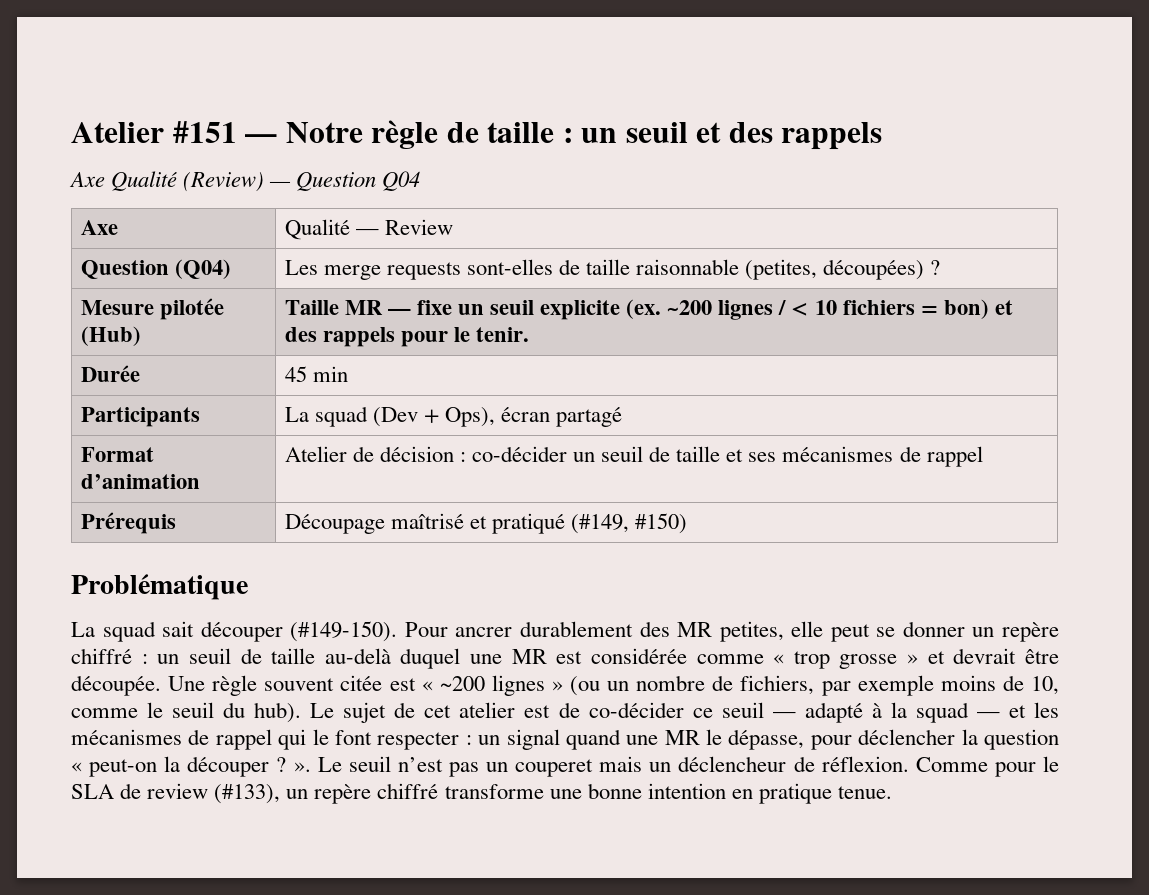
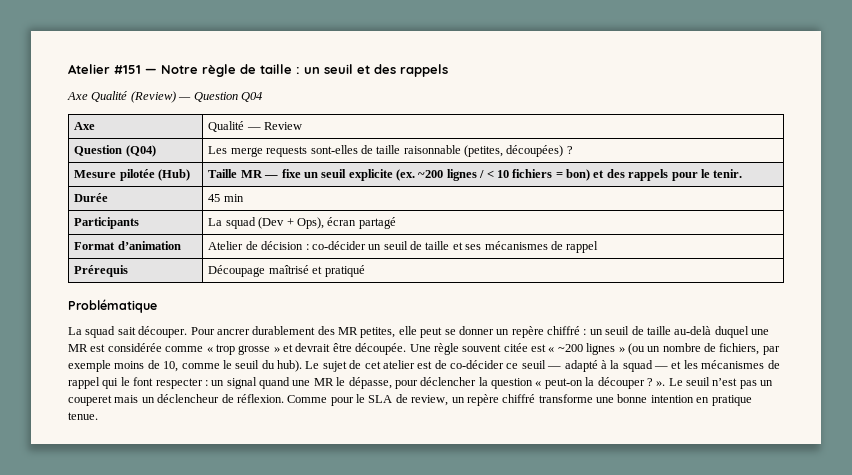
[570,513,688,534] (#149, #150) -> (365, 271) none
[200,621,398,642] découper (#149-150). -> [138,326,188,338] découper.
[147,783,281,804] review (#133), -> [411,395,449,406] review,

